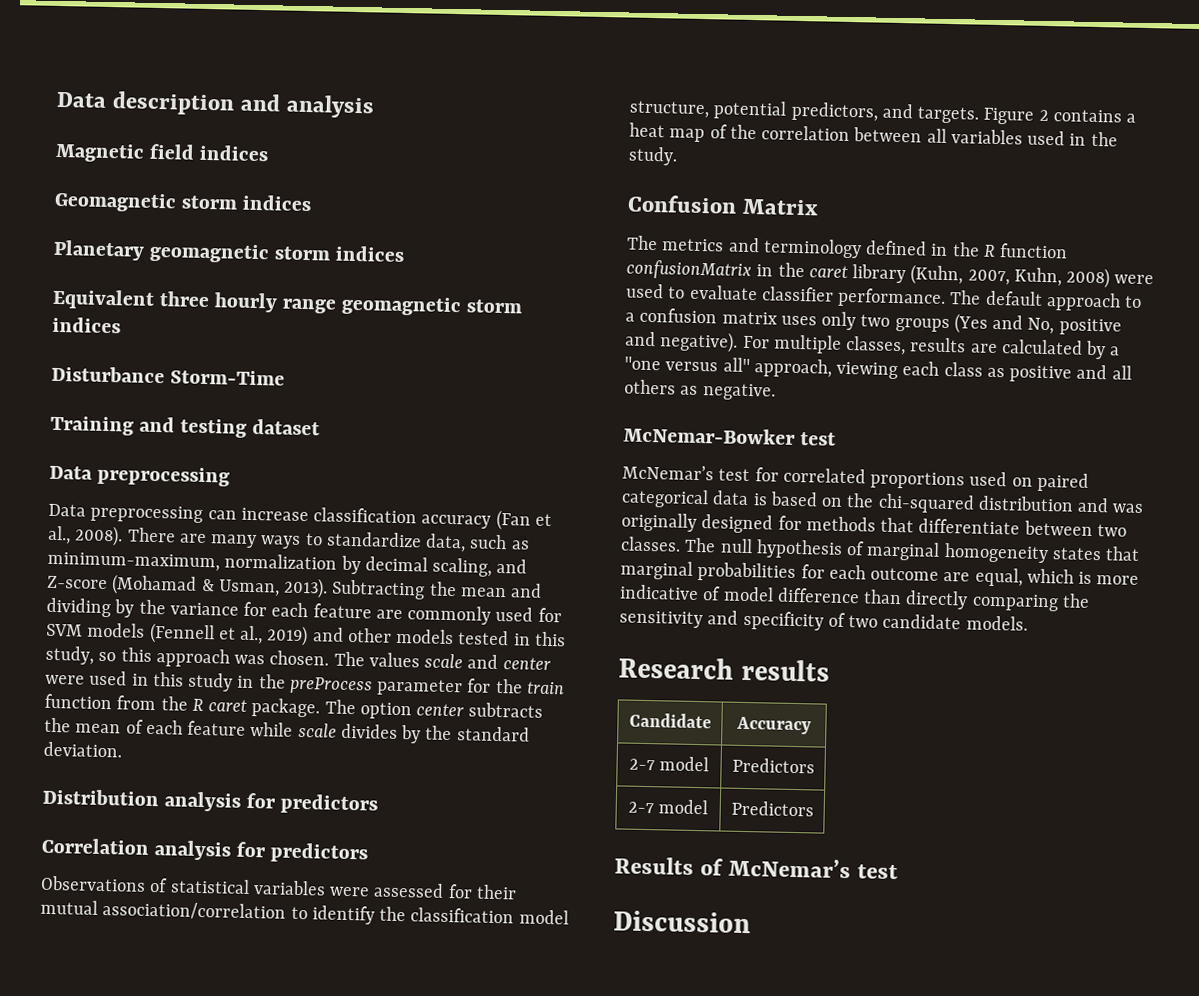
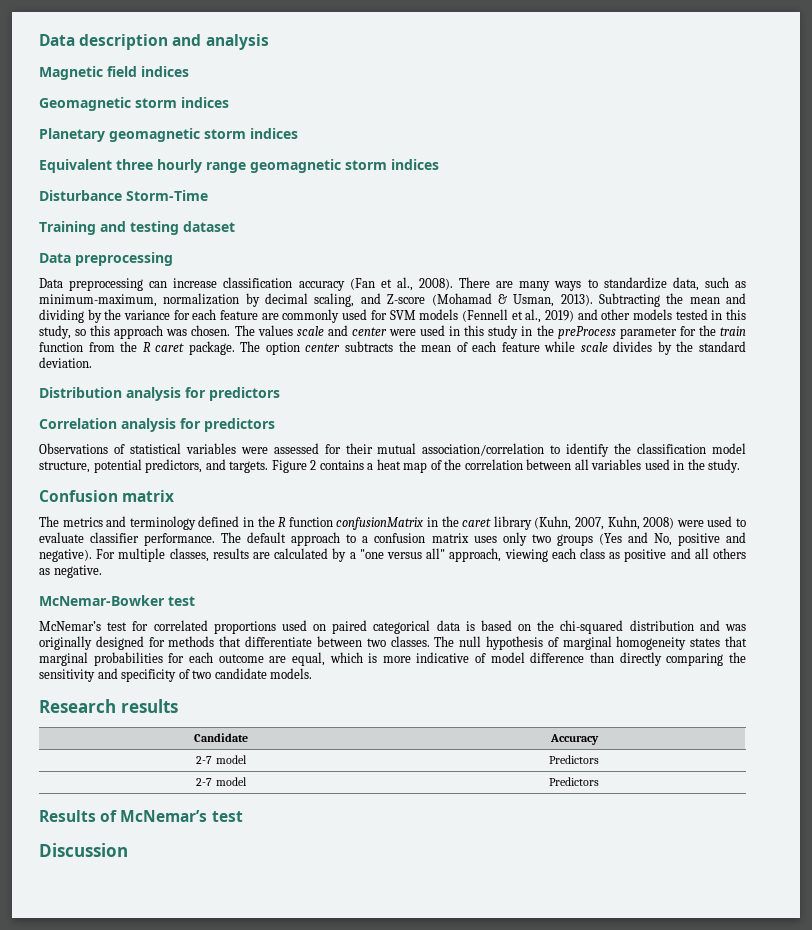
[742,198,820,216] Matrix -> [122,490,175,502] matrix

